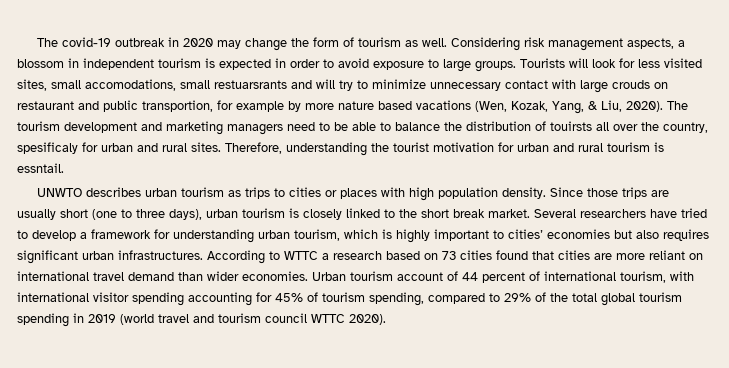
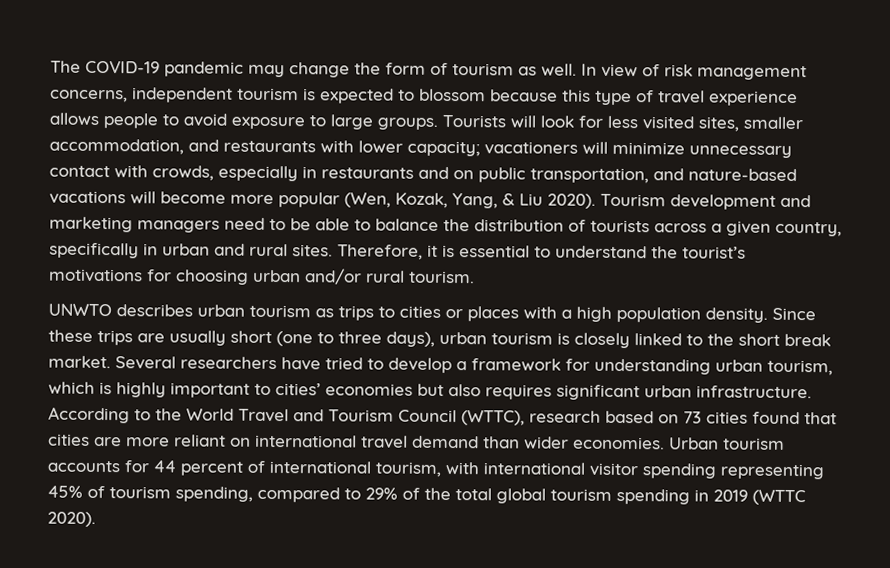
[37,37,214,47] The covid-19 outbreak in 2020 -> [50,60,244,77] The COVID-19 pandemic
[451,37,686,51] [17,58,320,70] Considering risk management aspects, a blossom in independent tourism is expected in order -> [581,63,807,81] [50,87,798,107] [49,112,158,129] In view of risk management concerns, independent tourism is expected to blossom because this type of travel experience allows people
[51,79,668,93] [17,100,688,114] [17,121,60,131] small accomodations, small restuarsrants and will try to minimize unnecessary contact with large crouds on restaurant and public transportion, for example by more nature based vacations (Wen, Kozak, Yang, & Liu, 2020). The tourism -> [743,116,803,130] [49,138,792,158] [49,165,797,184] [49,190,666,209] smaller accommodation, and restaurants with lower capacity; vacationers will minimize unnecessary contact with crowds, especially in restaurants and on public transportation, and nature-based vacations will become more popular (Wen, Kozak, Yang, & Liu 2020). Tourism
[550,121,708,133] [17,142,98,154] touirsts all over the country, spesificaly for -> [590,219,842,237] [49,242,158,259] tourists across a given country, specifically in
[286,142,664,156] [17,163,64,173] understanding the tourist motivation for urban and rural tourism is essntail. -> [427,244,746,259] [49,268,475,285] it is essential to understand the tourist’s motivations for choosing urban and/or rural tourism.
(406, 192) none -> [561,309,572,319] a
[587,188,619,197] those -> [48,329,93,342] these
[118,250,203,260] infrastructures. -> [696,385,812,399] infrastructure.
[284,251,329,260] WTTC a -> [155,408,525,426] the World Travel and Tourism Council (WTTC),
[397,271,458,281] account of -> [47,460,149,473] accounts for
[188,292,272,306] accounting for -> [720,463,824,480] representing
[120,313,345,325] (world travel and tourism council WTTC -> [752,489,806,506] (WTTC

